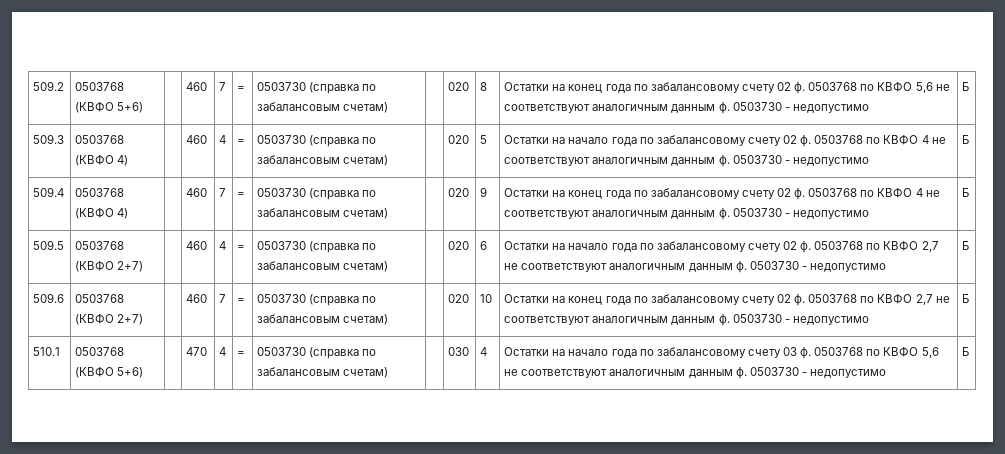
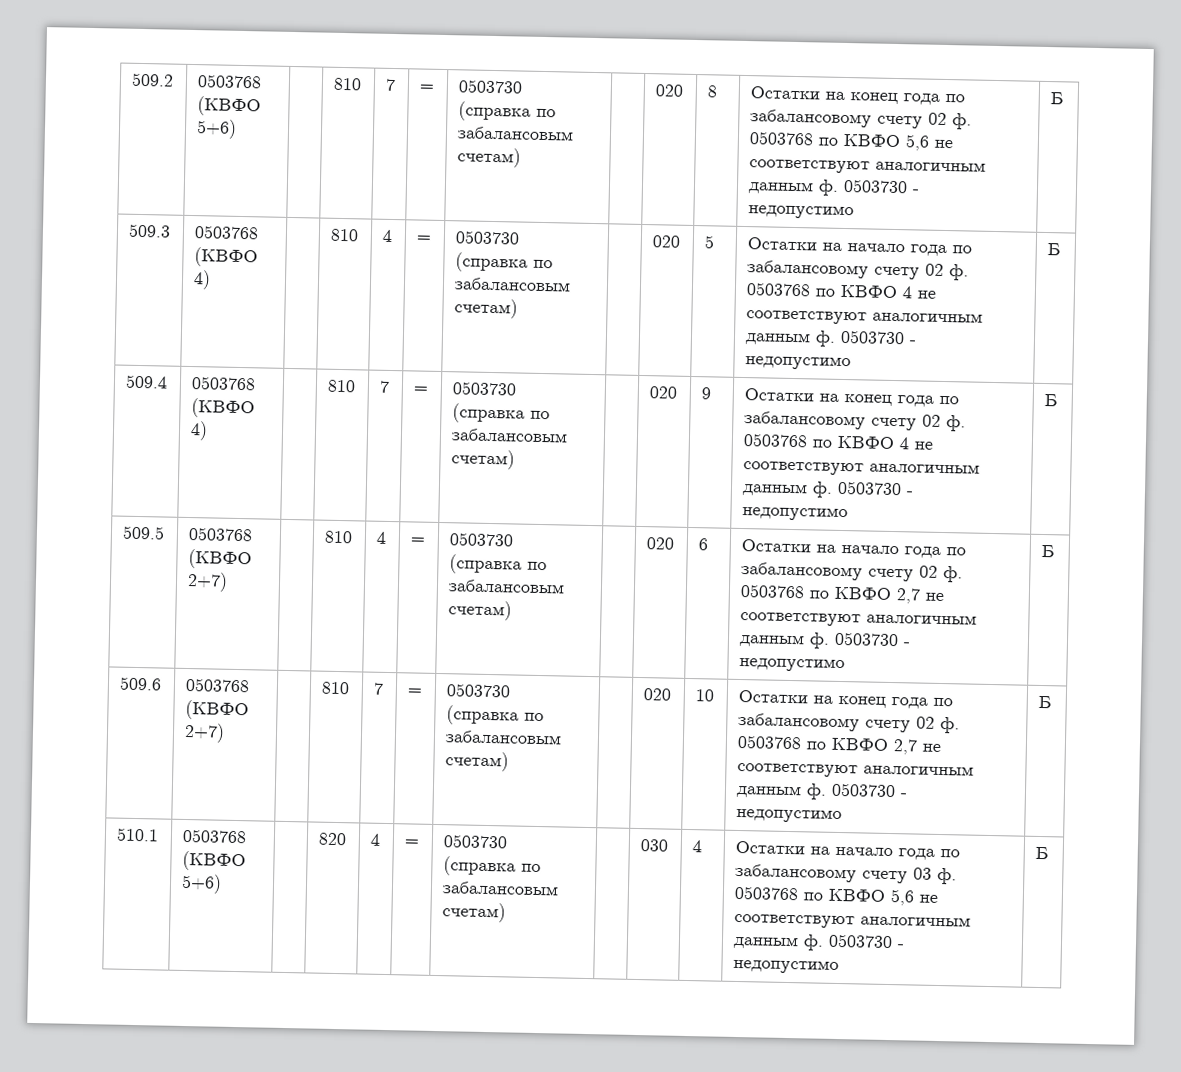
[186,82,208,91] 460 -> [333,77,363,91] 810
[186,135,208,144] 460 -> [330,228,360,242] 810
[186,188,208,197] 460 -> [327,379,357,393] 810
[186,241,208,250] 460 -> [324,530,354,544] 810
[186,294,208,303] 460 -> [321,681,351,695] 810
[186,347,208,356] 470 -> [318,832,348,846] 820

